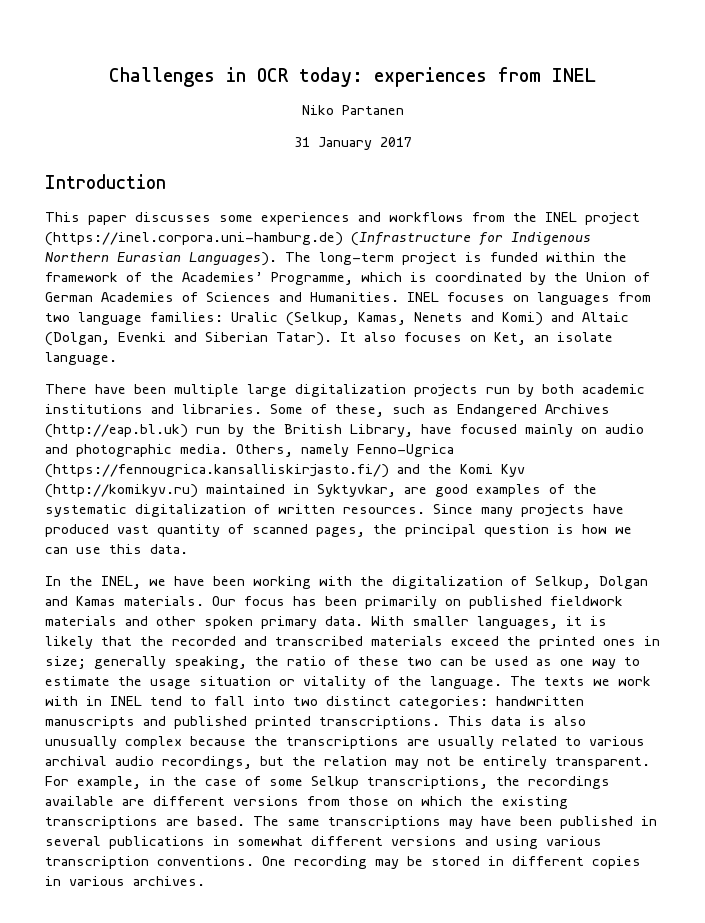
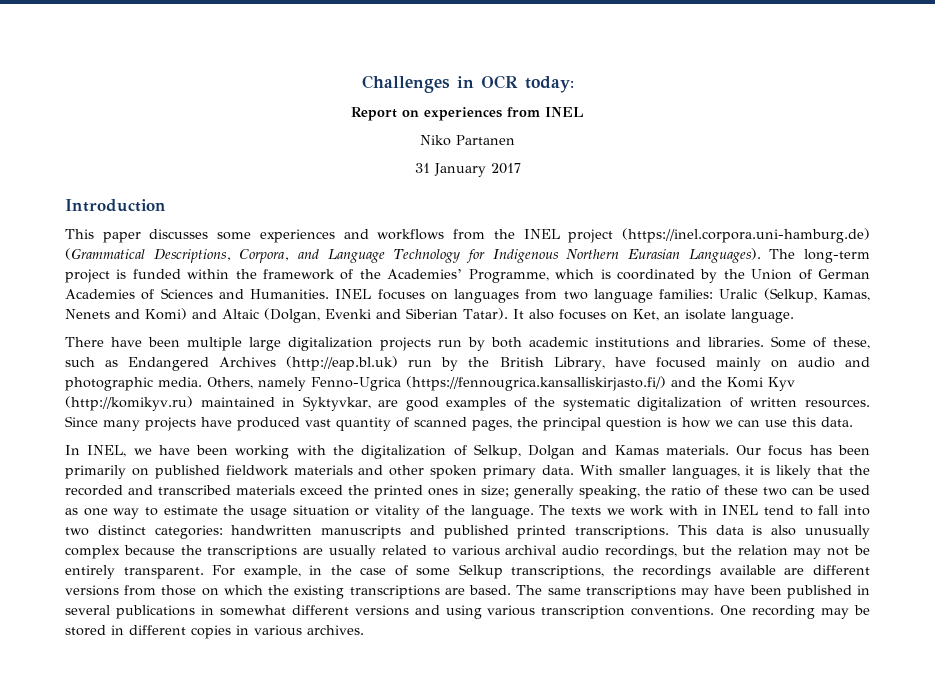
(363, 77) none -> [351,107,419,121] // Report on
[351,232,471,246] (Infrastructure -> [65,248,461,263] (Grammatical Descriptions, Corpora, and Language Technology
[69,576,93,586] the -> (80, 450) none

